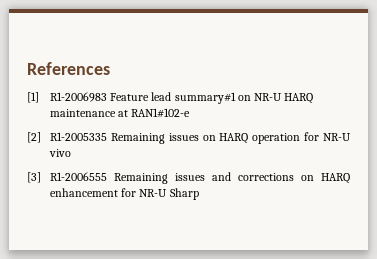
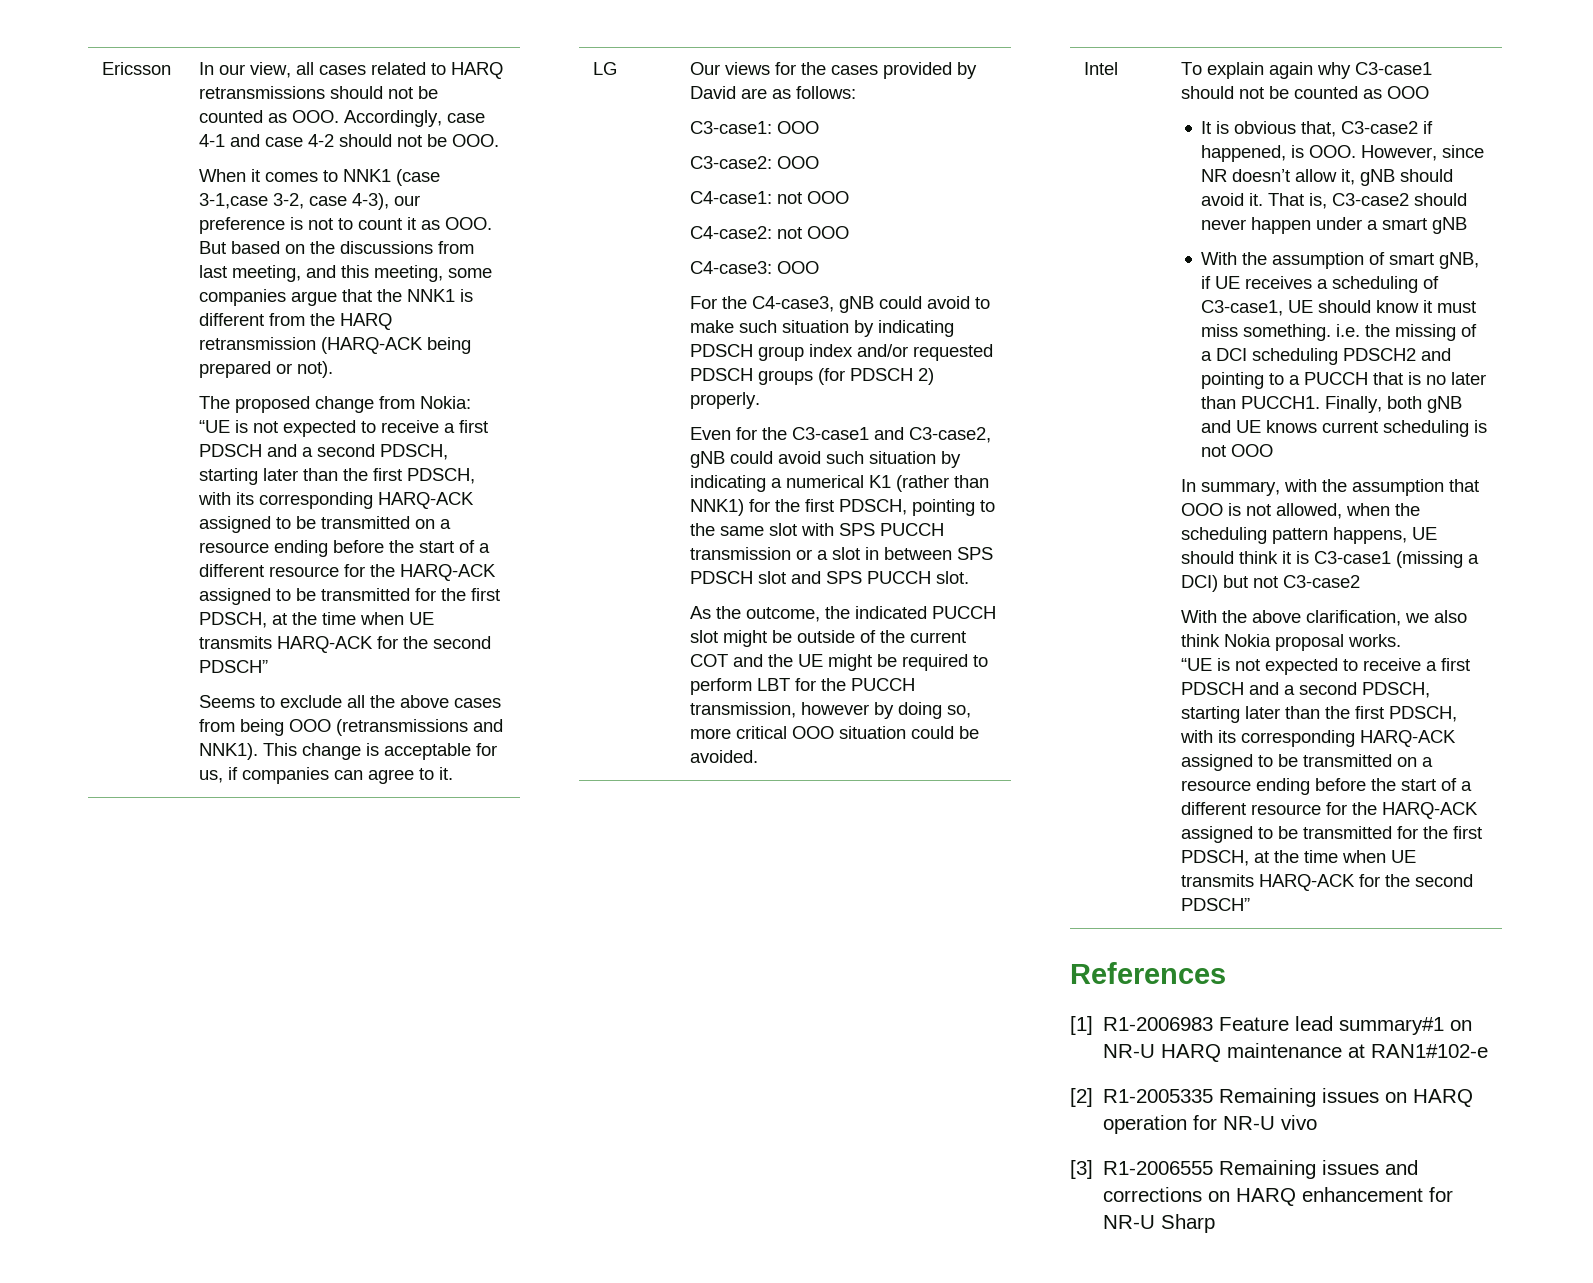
(27, 68) none -> [101,62,171,75] [198,62,503,79] [198,86,438,99] [198,110,485,127] [198,134,499,147] [198,169,440,186] [198,193,420,210] [198,217,492,234] [198,241,474,254] [198,265,492,282] [198,289,473,306] [198,313,392,330] [198,337,471,354] [198,361,333,378] [198,396,471,413] [198,420,488,437] [198,444,448,460] [198,468,475,485] [197,492,474,509] [198,516,451,533] [198,540,490,557] [198,564,496,581] [198,588,500,605] [198,612,434,628] [198,636,491,653] [198,660,268,673] [198,695,501,708] [198,719,503,736] [198,743,497,760] [198,767,453,784] [592,62,617,75] [689,62,977,79] [689,86,856,99] [689,121,819,134] [689,156,819,169] [689,191,849,204] [689,226,849,239] [689,261,819,274] [689,296,990,313] [689,320,954,337] [689,344,993,361] [689,368,934,385] [689,392,760,409] [689,427,991,443] [689,451,961,468] [689,475,989,492] [689,499,995,516] [689,523,944,536] [689,547,993,560] [689,571,969,584] [689,606,996,622] [689,630,966,647] [689,654,988,671] [689,678,915,695] [689,702,971,719] [689,726,979,739] [689,750,758,763] [1083,62,1118,75] [1180,62,1432,79] [1180,86,1429,99] [1201,121,1434,137] [1201,145,1485,162] [1201,169,1454,186] [1201,193,1468,209] [1201,217,1468,234] [1201,252,1480,269] [1201,276,1440,293] [1201,300,1477,316] [1201,324,1478,341] [1201,348,1452,365] [1201,372,1487,389] [1201,396,1463,413] [1201,420,1488,437] [1201,444,1274,457] [1180,479,1479,496] [1180,503,1420,519] [1180,527,1437,544] [1180,551,1479,568] [1180,575,1360,592] [1180,610,1467,626] [1180,634,1401,651] [1180,658,1470,675] [1180,682,1430,698] [1180,706,1457,723] [1179,730,1456,747] [1180,754,1433,771] [1180,778,1472,795] [1180,802,1478,819] [1180,826,1482,843] [1180,850,1416,866] [1180,874,1473,891] [1180,898,1250,911] Ericsson | In our view, all cases related to HARQ retransmissions should not be counted as OOO. Accordingly, case 4-1 and case 4-2 should not be OOO. // When it comes to NNK1 (case 3-1,case 3-2, case 4-3), our preference is not to count it as OOO. But based on the discussions from last meeting, and this meeting, some companies argue that the NNK1 is different from the HARQ retransmission (HARQ-ACK being prepared or not). // The proposed change from Nokia: “UE is not expected to receive a first PDSCH and a second PDSCH, starting later than the first PDSCH, with its corresponding HARQ-ACK assigned to be transmitted on a resource ending before the start of a different resource for the HARQ-ACK assigned to be transmitted for the first PDSCH, at the time when UE transmits HARQ-ACK for the second PDSCH” // Seems to exclude all the above cases from being OOO (retransmissions and NNK1). This change is acceptable for us, if companies can agree to it. // LG | Our views for the cases provided by David are as follows: // C3-case1: OOO // C3-case2: OOO // C4-case1: not OOO // C4-case2: not OOO // C4-case3: OOO // For the C4-case3, gNB could avoid to make such situation by indicating PDSCH group index and/or requested PDSCH groups (for PDSCH 2) properly. // Even for the C3-case1 and C3-case2, gNB could avoid such situation by indicating a numerical K1 (rather than NNK1) for the first PDSCH, pointing to the same slot with SPS PUCCH transmission or a slot in between SPS PDSCH slot and SPS PUCCH slot. // As the outcome, the indicated PUCCH slot might be outside of the current COT and the UE might be required to perform LBT for the PUCCH transmission, however by doing so, more critical OOO situation could be avoided. // Intel | To explain again why C3-case1 should not be counted as OOO // It is obvious that, C3-case2 if happened, is OOO. However, since NR doesn’t allow it, gNB should avoid it. That is, C3-case2 should never happen under a smart gNB // With the assumption of smart gNB, if UE receives a scheduling of C3-case1, UE should know it must miss something. i.e. the missing of a DCI scheduling PDSCH2 and pointing to a PUCCH that is no later than PUCCH1. Finally, both gNB and UE knows current scheduling is not OOO // In summary, with the assumption that OOO is not allowed, when the scheduling pattern happens, UE should think it is C3-case1 (missing a DCI) but not C3-case2 // With the above clarification, we also think Nokia proposal works. // “UE is not expected to receive a first PDSCH and a second PDSCH, starting later than the first PDSCH, with its corresponding HARQ-ACK assigned to be transmitted on a resource ending before the start of a different resource for the HARQ-ACK assigned to be transmitted for the first PDSCH, at the time when UE transmits HARQ-ACK for the second PDSCH” //

